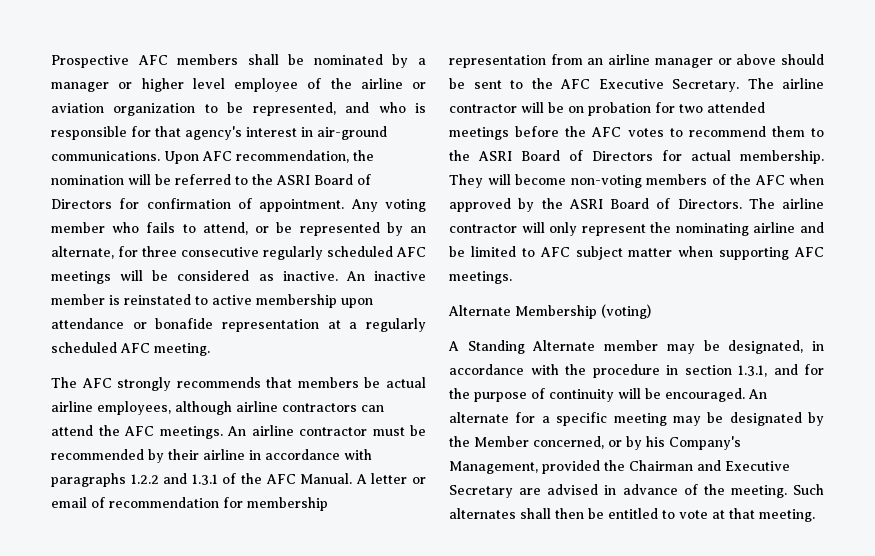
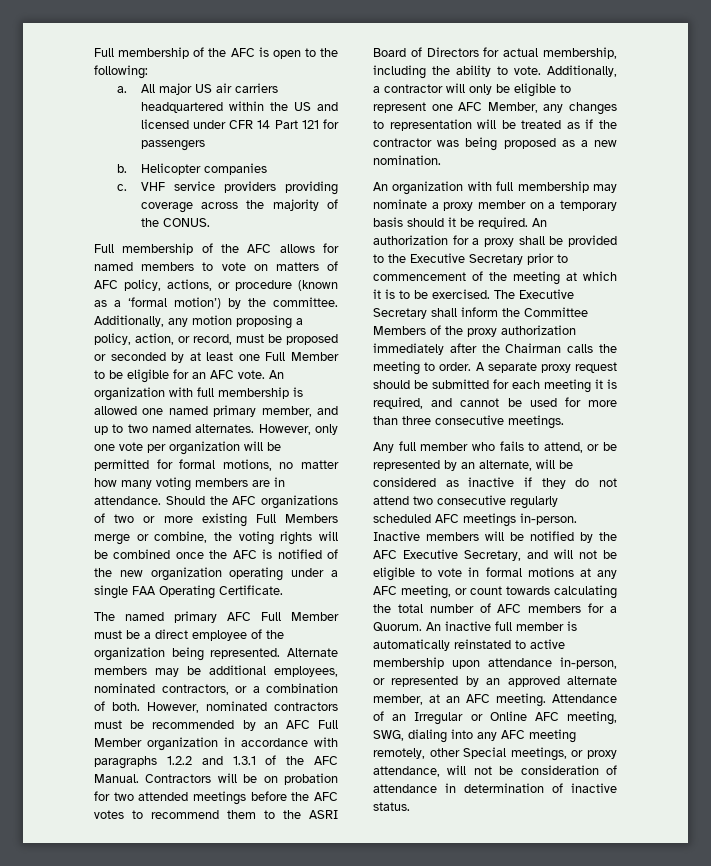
[51,54,426,68] [51,78,426,92] [51,102,426,116] [51,126,387,140] [51,150,374,164] [51,174,371,185] [51,198,426,212] [51,222,427,236] [51,246,426,260] [51,270,426,284] [51,294,373,308] [51,318,427,332] [51,342,210,356] [51,377,426,391] [51,401,384,415] [51,425,426,439] [51,449,245,463] Prospective AFC members shall be nominated by a manager or higher level employee of the airline or aviation organization to be represented, and who is responsible for that agency's interest in air-ground communications. Upon AFC recommendation, the nomination will be referred to the ASRI Board of Directors for confirmation of appointment. Any voting member who fails to attend, or be represented by an alternate, for three consecutive regularly scheduled AFC meetings will be considered as inactive. An inactive member is reinstated to active membership upon attendance or bonafide representation at a regularly scheduled AFC meeting. // The AFC strongly recommends that members be actual airline employees, although airline contractors can attend the AFC meetings. An airline contractor must be recommended by their airline -> [94,47,338,59] [94,65,148,79] [117,83,278,95] [140,101,338,113] [140,119,339,129] [140,140,205,151] [117,163,267,175] [117,181,338,195] [140,199,338,213] [140,218,210,227] [94,243,339,255] [94,261,338,271] [94,279,338,291] [94,297,338,309] [94,315,303,329] [94,333,338,345] [94,352,339,363] [94,369,284,383] [94,387,303,401] [94,405,338,417] [94,424,338,435] [94,441,281,455] [94,459,339,471] [94,477,285,491] [94,495,338,509] [94,513,338,527] [94,531,338,545] [94,549,338,559] [94,567,338,581] [94,585,283,599] [94,611,339,623] [94,629,284,641] [94,647,338,661] [94,665,338,677] [94,683,338,695] [94,701,338,713] [94,720,338,731] [94,737,218,751] Full membership of the AFC is open to the following: // a. All major US air carriers headquartered within the US and licensed under CFR 14 Part 121 for passengers // b. Helicopter companies // c. VHF service providers providing coverage across the majority of the CONUS. // Full membership of the AFC allows for named members to vote on matters of AFC policy, actions, or procedure (known as a ‘formal motion’) by the committee. Additionally, any motion proposing a policy, action, or record, must be proposed or seconded by at least one Full Member to be eligible for an AFC vote. An organization with full membership is allowed one named primary member, and up to two named alternates. However, only one vote per organization will be permitted for formal motions, no matter how many voting members are in attendance. Should the AFC organizations of two or more existing Full Members merge or combine, the voting rights will be combined once the AFC is notified of the new organization operating under a single FAA Operating Certificate. // The named primary AFC Full Member must be a direct employee of the organization being represented. Alternate members may be additional employees, nominated contractors, or a combination of both. However, nominated contractors must be recommended by an AFC Full Member organization
[355,473,426,484] [51,497,328,511] [449,54,824,68] [449,78,824,92] [449,104,517,113] A letter or email of recommendation for membership representation from an airline manager or above should be sent to the AFC Executive Secretary. The airline contractor -> [145,774,212,783] Contractors
[740,150,824,164] [449,174,824,188] [449,198,824,212] [449,222,824,236] [449,246,824,260] [449,271,512,284] [448,304,651,319] [448,340,824,354] [449,364,824,378] [449,388,767,402] [449,412,824,426] [449,436,741,450] [449,460,790,474] [449,484,824,498] [449,508,815,522] membership. They will become non-voting members of the AFC when approved by the ASRI Board of Directors. The airline contractor will only represent the nominating airline and be limited to AFC subject matter when supporting AFC meetings. // Alternate Membership (voting) // A Standing Alternate member may be designated, in accordance with the procedure in section 1.3.1, and for the purpose of continuity will be encouraged. An alternate for a specific meeting may be designated by the Member concerned, or by his Company's Management, provided the Chairman and Executive Secretary are advised in advance of the meeting. Such alternates shall then be entitled to vote at that meeting. -> [543,47,617,59] [373,65,617,79] [373,83,571,97] [373,102,617,115] [373,119,617,131] [373,137,617,151] [373,155,441,165] [373,181,617,195] [373,199,617,211] [373,217,547,229] [373,235,617,247] [373,253,568,265] [373,271,617,285] [373,289,574,299] [373,307,588,319] [373,325,576,337] [373,343,617,355] [373,361,617,375] [373,379,617,393] [373,397,617,409] [373,415,564,429] [373,441,617,453] [373,459,573,471] [373,477,617,489] [373,495,558,509] [373,513,577,527] [373,531,617,543] [373,549,617,561] [373,567,617,581] [373,585,617,599] [373,603,617,613] [373,621,577,632] [373,639,565,651] [373,657,617,669] [373,676,617,687] [373,693,617,707] [373,711,617,725] [373,729,576,743] [373,747,617,761] [373,765,617,777] [373,783,617,793] [373,802,410,811] membership, including the ability to vote. Additionally, a contractor will only be eligible to represent one AFC Member, any changes to representation will be treated as if the contractor was being proposed as a new nomination. // An organization with full membership may nominate a proxy member on a temporary basis should it be required. An authorization for a proxy shall be provided to the Executive Secretary prior to commencement of the meeting at which it is to be exercised. The Executive Secretary shall inform the Committee Members of the proxy authorization immediately after the Chairman calls the meeting to order. A separate proxy request should be submitted for each meeting it is required, and cannot be used for more than three consecutive meetings. // Any full member who fails to attend, or be represented by an alternate, will be considered as inactive if they do not attend two consecutive regularly scheduled AFC meetings in-person. Inactive members will be notified by the AFC Executive Secretary, and will not be eligible to vote in formal motions at any AFC meeting, or count towards calculating the total number of AFC members for a Quorum. An inactive full member is automatically reinstated to active membership upon attendance in-person, or represented by an approved alternate member, at an AFC meeting. Attendance of an Irregular or Online AFC meeting, SWG, dialing into any AFC meeting remotely, other Special meetings, or proxy attendance, will not be consideration of attendance in determination of inactive status.

